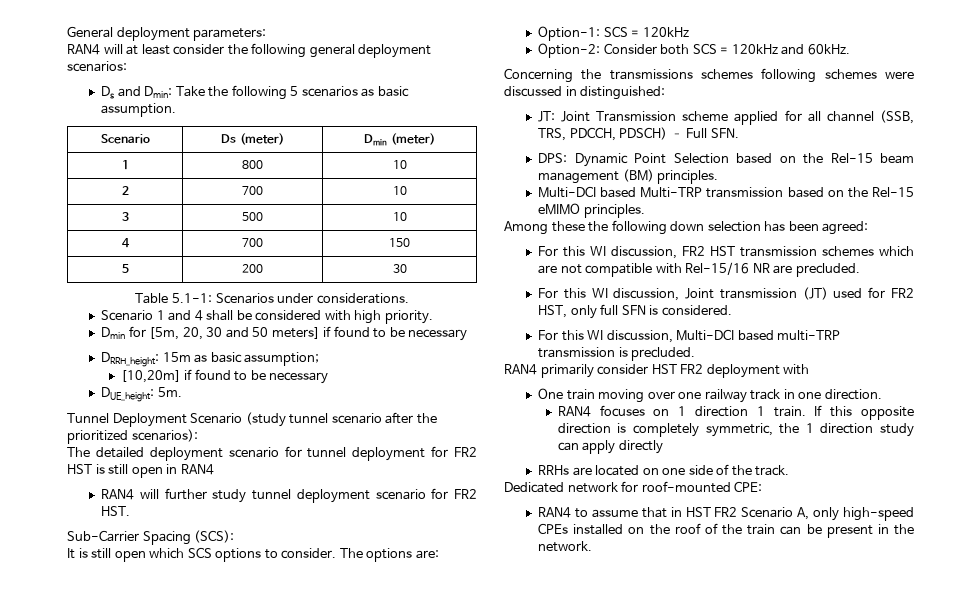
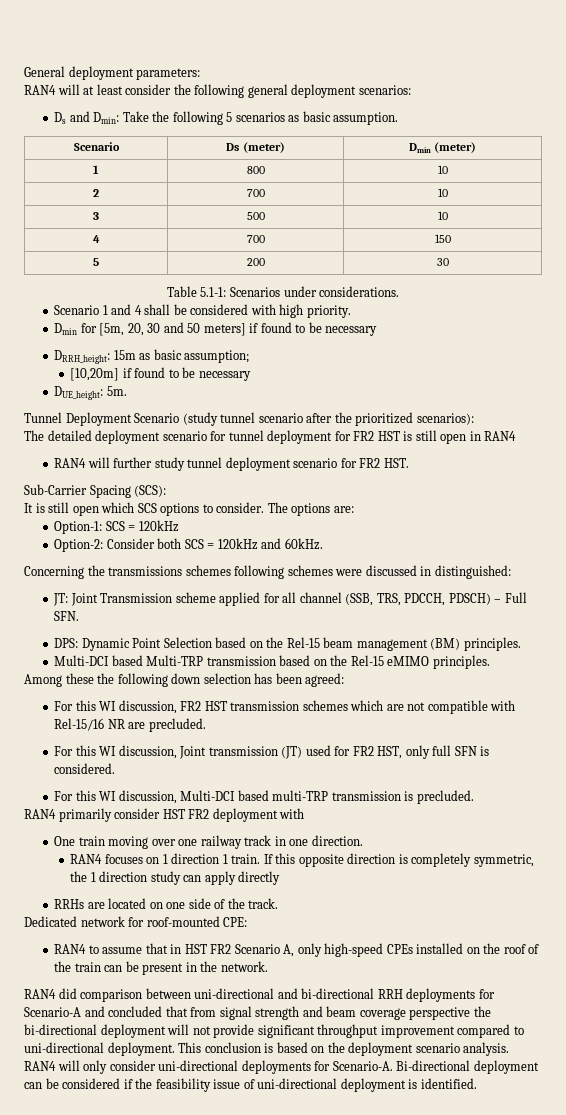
(592, 546) none -> [24,988,495,1002] [24,1006,491,1020] [24,1024,524,1038] [24,1042,510,1056] [24,1060,539,1074] [24,1078,477,1092] // RAN4 did comparison between uni-directional and bi-directional RRH deployments for Scenario-A and concluded that from signal strength and beam coverage perspective the bi-directional deployment will not provide significant throughput improvement compared to uni-directional deployment. This conclusion is based on the deployment scenario analysis. RAN4 will only consider uni-directional deployments for Scenario-A. Bi-directional deployment can be considered if the feasibility issue of uni-directional deployment is identified.

